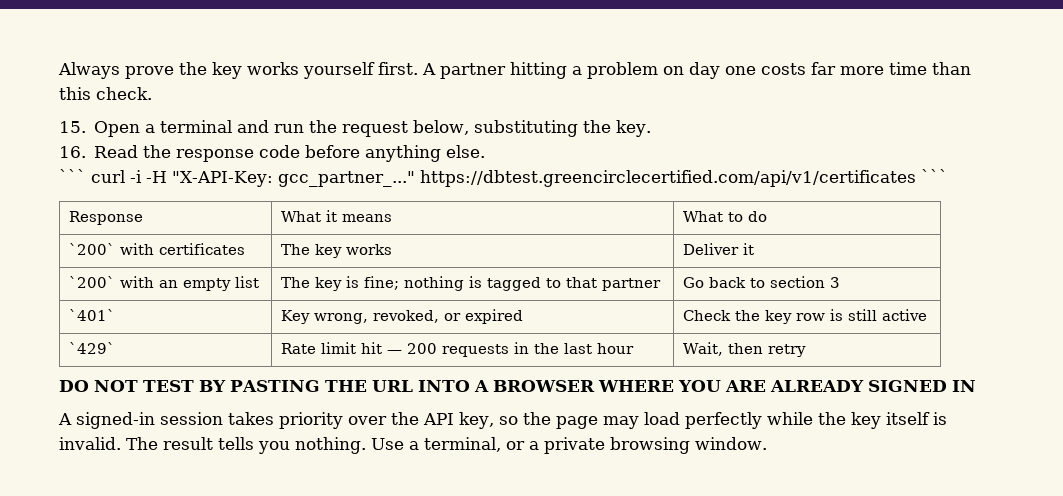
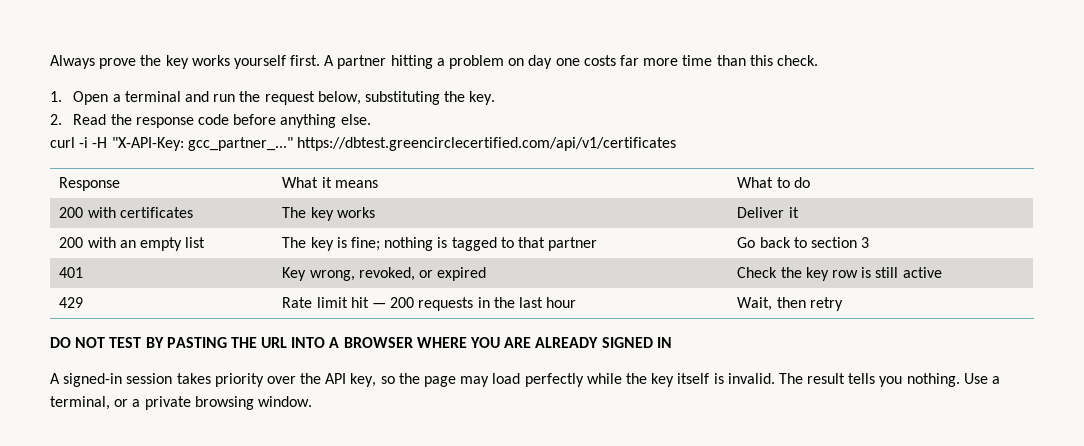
[59,121,86,133] 15. -> [50,91,62,102] 1.
[59,146,86,158] 16. -> [50,114,62,125] 2.
[59,169,86,183] ``` -> (371, 119) none
[921,169,948,183] ``` -> (676, 144) none
[69,243,116,255] `200` -> [59,207,84,218] 200
[69,276,116,288] `200` -> [59,237,84,248] 200
[69,309,116,321] `401` -> [59,267,84,278] 401
[69,342,116,354] `429` -> [59,297,84,308] 429

